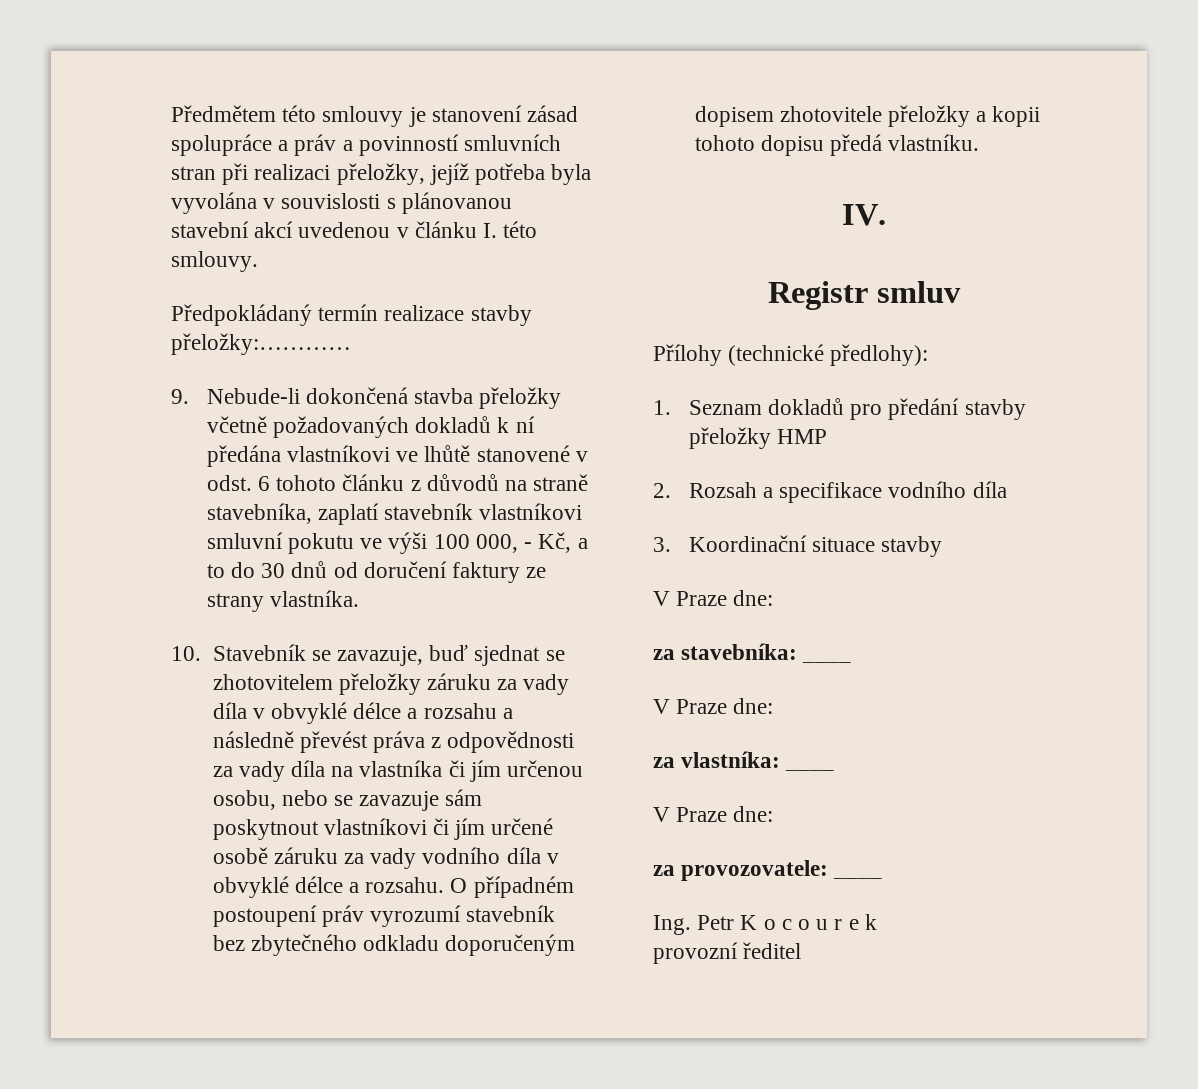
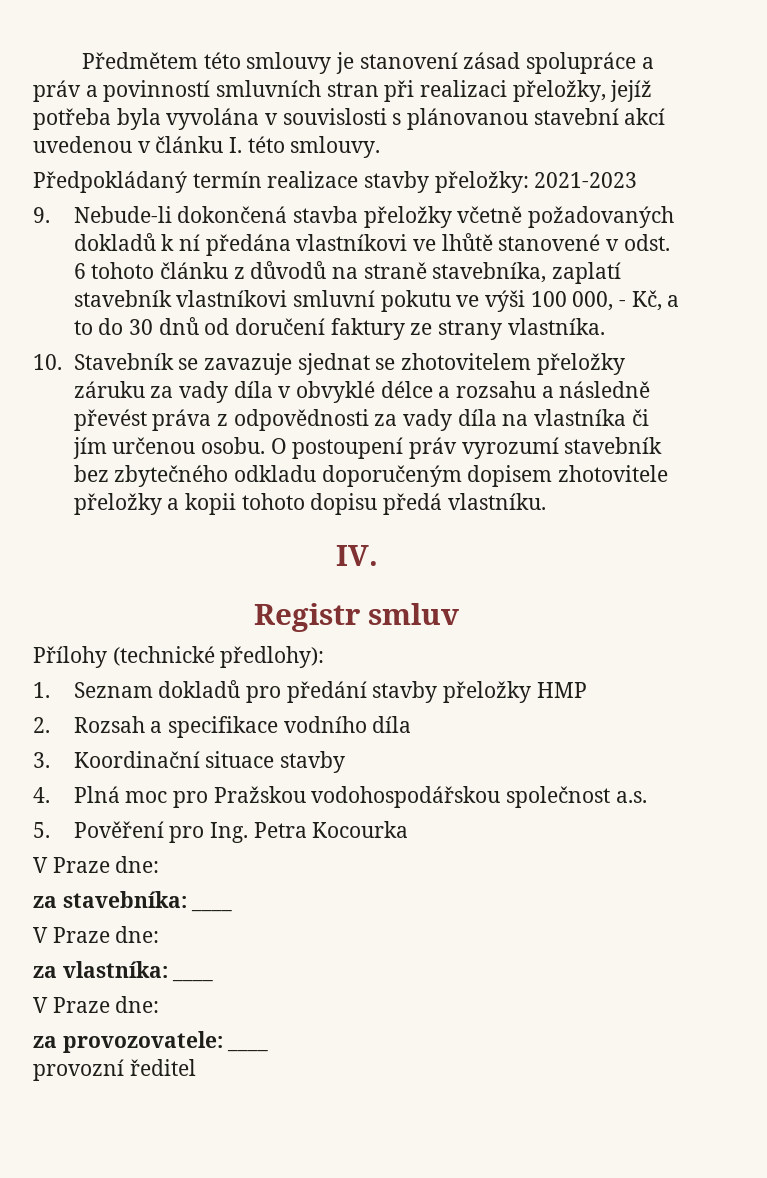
[171,333,351,355] přeložky:………… -> [434,171,638,193] přeložky: 2021-2023
[336,645,469,666] zavazuje, buď -> [203,353,292,375] zavazuje
[212,789,483,811] [212,818,554,840] [212,847,559,869] [212,876,574,898] osobu, nebo se zavazuje sám poskytnout vlastníkovi či jím určené osobě záruku za vady vodního díla v obvyklé délce a rozsahu. O případném -> [200,437,287,454] osobu. O
(943, 546) none -> [33,786,647,808] [33,821,409,843] // 4. Plná moc pro Pražskou vodohospodářskou společnost a.s. // 5. Pověření pro Ing. Petra Kocourka
[653,914,877,935] // Ing. Petr K o c o u r e k -> (269, 1050) none

